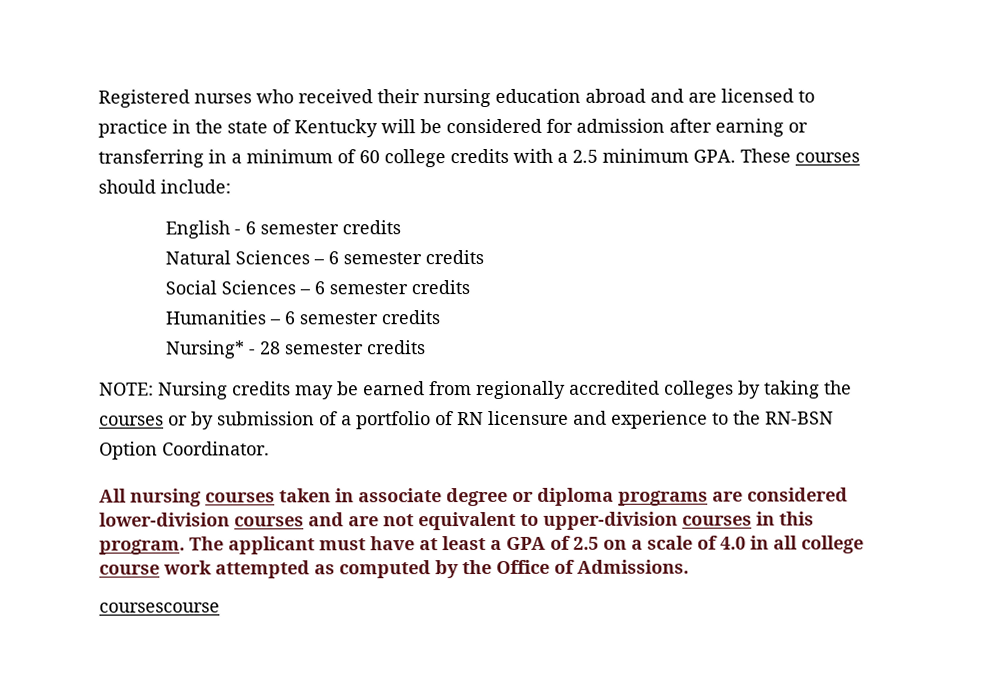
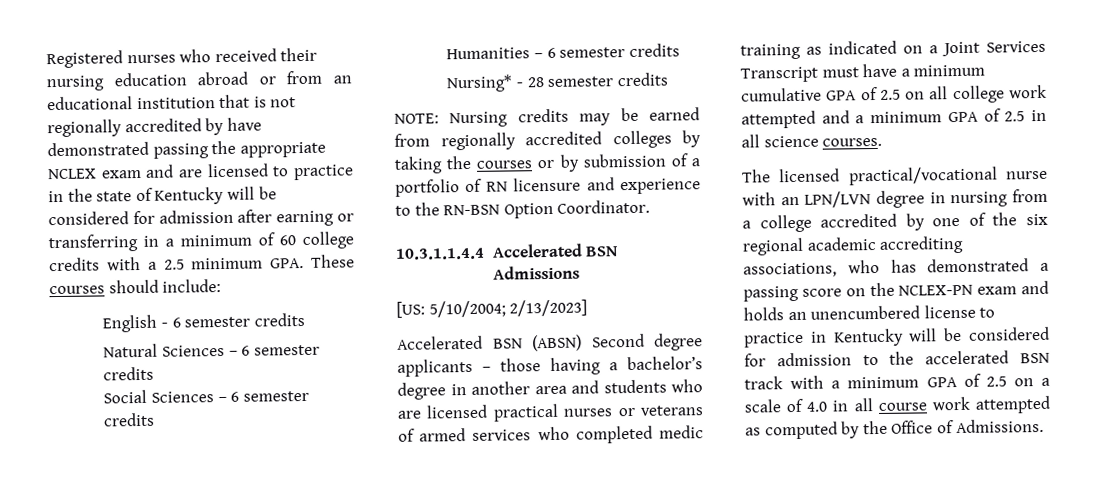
(646, 95) none -> [258,70,352,85] [47,94,297,111] [47,117,262,138] [47,140,326,159] [47,168,142,180] or from an educational institution that is not regionally accredited by have demonstrated passing the appropriate NCLEX exam
[99,487,848,507] [99,511,814,531] [99,536,502,555] All nursing courses taken in associate degree or diploma programs are considered lower-division courses and are not equivalent to upper-division courses in this program. The applicant must have at least a -> [395,243,620,260] [492,265,580,280] [396,299,588,318] [397,333,703,352] [397,356,703,377] [397,379,703,400] [397,403,704,422] [398,425,704,444] [740,40,1046,60] [740,63,986,83] [741,84,1047,104] [741,108,1047,129] [741,134,883,148] [742,166,1048,186] [742,188,1048,208] [742,212,1048,233] [742,235,965,256] [743,258,1049,278] [743,280,1049,302] [743,304,996,321] [744,326,1050,348] [744,350,1050,367] [744,375,920,390] 10.3.1.1.4.4 Accelerated BSN Admissions // [US: 5/10/2004; 2/13/2023] // Accelerated BSN (ABSN) Second degree applicants – those having a bachelor’s degree in another area and students who are licensed practical nurses or veterans of armed services who completed medic training as indicated on a Joint Services Transcript must have a minimum cumulative GPA of 2.5 on all college work attempted and a minimum GPA of 2.5 in all science courses. // The licensed practical/vocational nurse with an LPN/LVN degree in nursing from a college accredited by one of the six regional academic accrediting associations, who has demonstrated a passing score on the NCLEX-PN exam and holds an unencumbered license to practice in Kentucky will be considered for admission to the accelerated BSN track with a minimum
[801,535,864,554] college -> (873, 405) none
[99,602,220,613] // coursescourse -> (1044, 426) none

